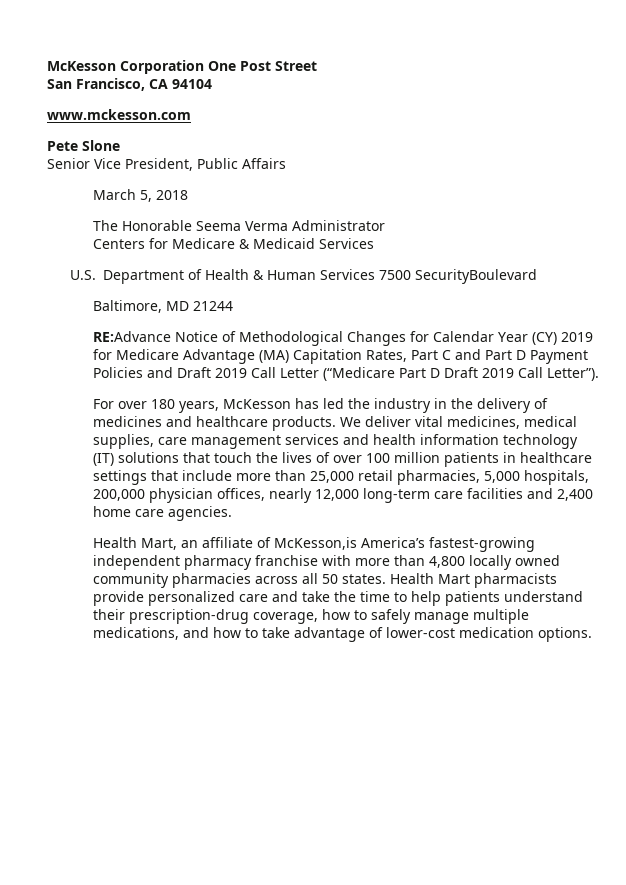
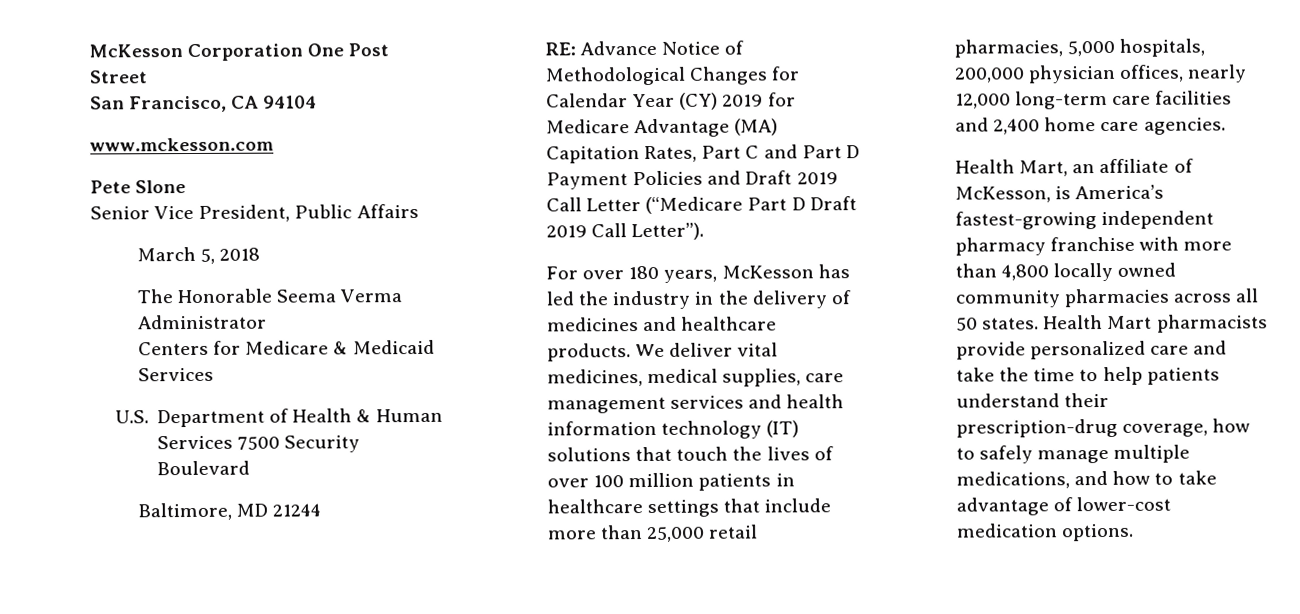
[415,269,538,284] SecurityBoulevard -> [284,435,361,453] [157,460,251,476] Security Boulevard
[93,331,172,342] RE:Advance -> [545,40,658,56] RE: Advance
[274,537,358,550] McKesson,is -> [955,186,1072,203] McKesson, is

